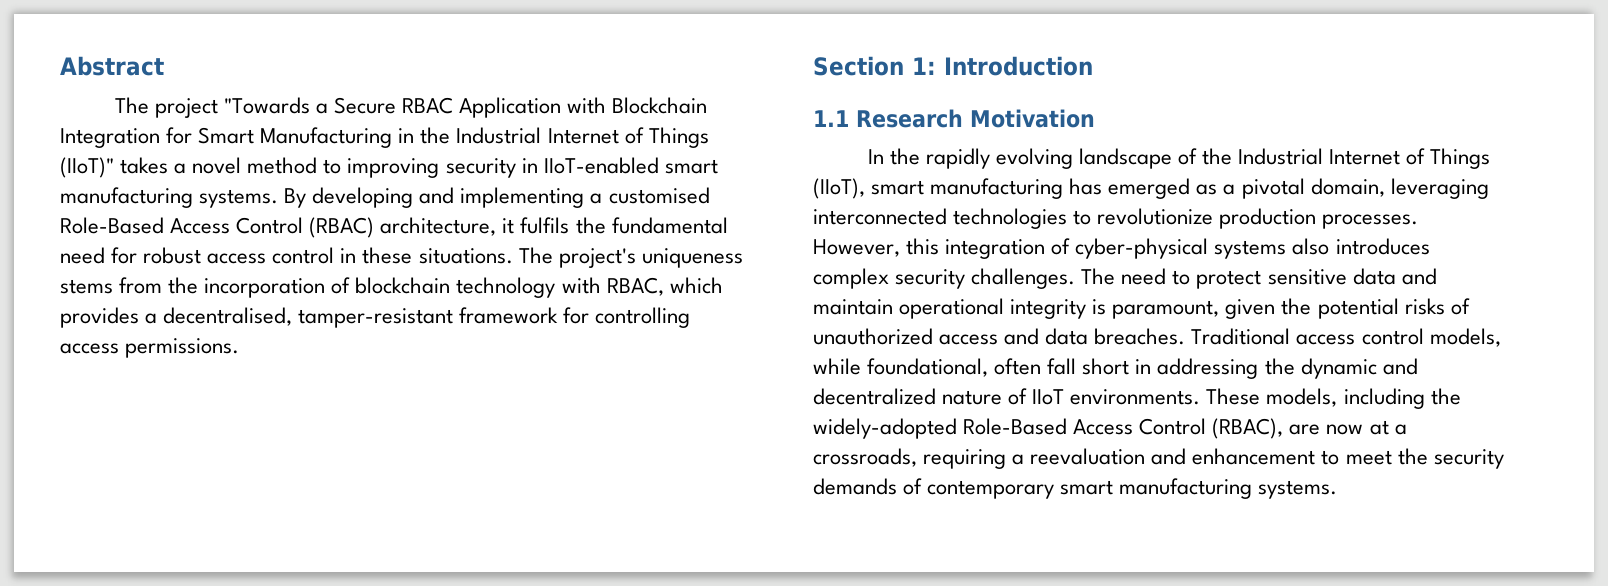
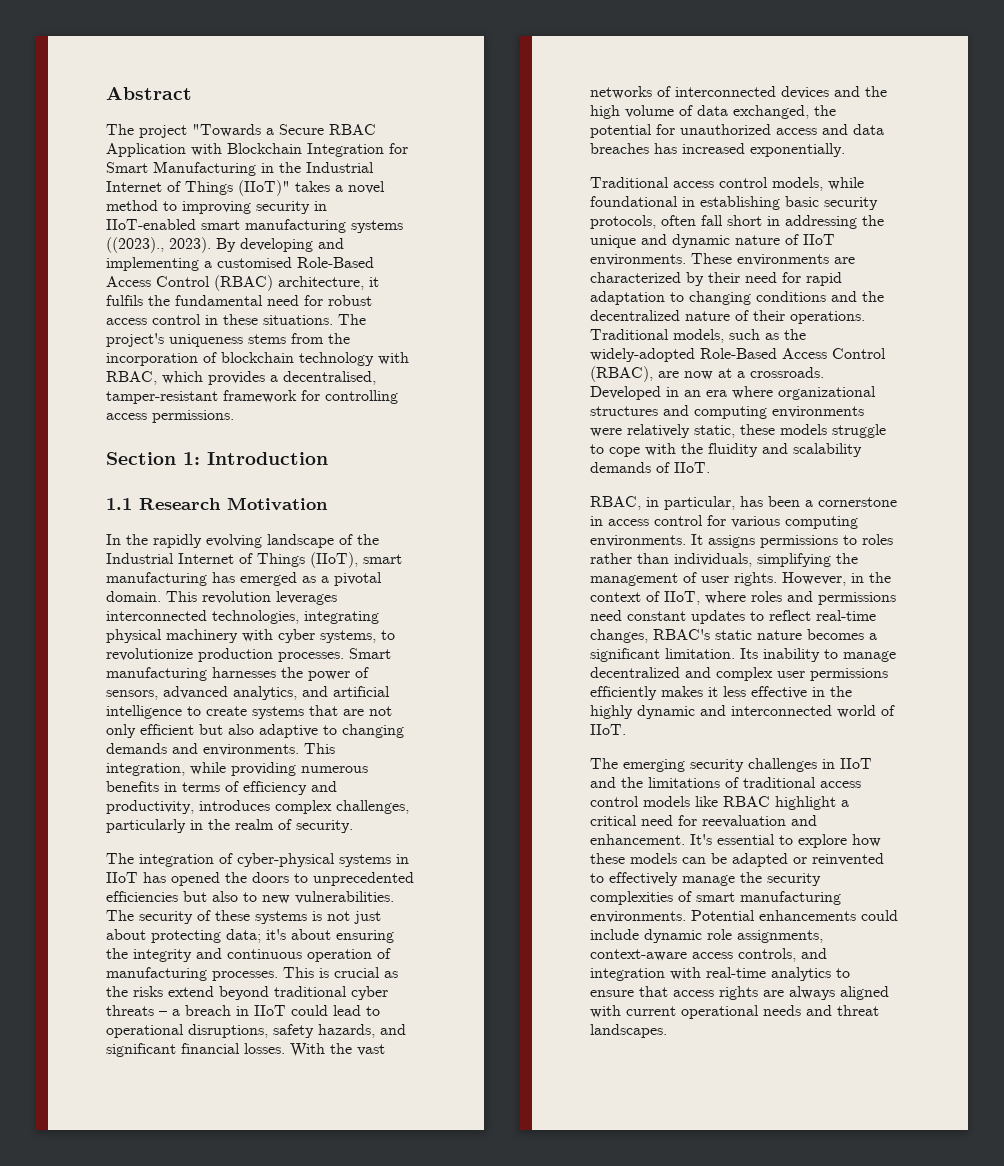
[199,189,279,208] systems. -> [351,220,403,233] [106,237,211,253] systems ((2023)., 2023).
[1310,178,1489,199] [813,208,1419,229] [813,238,1430,259] [813,268,1437,289] [813,298,1470,319] [813,328,1186,345] domain, leveraging interconnected technologies to revolutionize production processes. However, this integration of cyber-physical systems also introduces complex security challenges. The need to protect sensitive data and maintain operational integrity is paramount, given the potential risks of unauthorized access and data breaches. -> [106,591,337,605] [106,610,379,624] [106,629,395,643] [106,648,391,662] [106,667,369,681] [106,686,390,700] [106,705,392,719] [106,724,404,738] [106,743,335,756] [106,762,368,776] [106,781,337,795] [106,800,409,814] [106,819,353,833] [106,853,409,867] [106,872,414,886] [106,891,394,904] [106,910,381,924] [106,929,394,943] [106,948,391,962] [106,967,398,981] [106,986,388,1000] [106,1005,380,1016] [106,1024,406,1038] [106,1043,385,1057] [590,86,887,99] [590,105,836,119] [590,124,884,138] [590,143,845,157] domain. This revolution leverages interconnected technologies, integrating physical machinery with cyber systems, to revolutionize production processes. Smart manufacturing harnesses the power of sensors, advanced analytics, and artificial intelligence to create systems that are not only efficient but also adaptive to changing demands and environments. This integration, while providing numerous benefits in terms of efficiency and productivity, introduces complex challenges, particularly in the realm of security. // The integration of cyber-physical systems in IIoT has opened the doors to unprecedented efficiencies but also to new vulnerabilities. The security of these systems is not just about protecting data; it's about ensuring the integrity and continuous operation of manufacturing processes. This is crucial as the risks extend beyond traditional cyber threats – a breach in IIoT could lead to operational disruptions, safety hazards, and significant financial losses. With the vast networks of interconnected devices and the high volume of data exchanged, the potential for unauthorized access and data breaches has increased exponentially. //
[867,358,989,377] foundational, -> [590,196,878,210] [590,215,656,229] foundational in establishing basic security protocols,
[1300,358,1418,379] [813,388,936,405] dynamic and decentralized -> [590,234,730,248] unique and dynamic
[1266,388,1425,409] models, including -> [737,254,855,266] [590,272,842,286] [590,291,884,305] [590,310,865,324] [590,329,779,343] environments are characterized by their need for rapid adaptation to changing conditions and the decentralized nature of their operations. Traditional models, such as
[813,448,1504,469] [813,478,1338,499] crossroads, requiring a reevaluation and enhancement to meet the security demands of contemporary smart manufacturing systems. -> [750,367,824,378] [590,386,876,400] [590,405,864,419] [590,424,886,438] [590,443,862,457] [590,462,710,473] [590,496,897,510] [590,515,858,529] [590,534,893,548] [590,553,858,567] [590,572,891,586] [590,591,896,605] [590,610,876,624] [590,629,877,643] [590,648,896,662] [590,667,888,681] [590,686,852,700] [590,705,895,719] [590,724,626,735] [590,758,872,772] [590,777,861,788] [590,796,849,810] [590,815,817,828] [590,834,881,848] [590,853,884,867] [590,872,821,886] [590,891,841,905] [590,910,898,923] [590,929,823,943] [590,948,827,962] [590,967,850,981] [590,986,889,1000] [590,1005,879,1019] [590,1024,667,1038] crossroads. Developed in an era where organizational structures and computing environments were relatively static, these models struggle to cope with the fluidity and scalability demands of IIoT. // RBAC, in particular, has been a cornerstone in access control for various computing environments. It assigns permissions to roles rather than individuals, simplifying the management of user rights. However, in the context of IIoT, where roles and permissions need constant updates to reflect real-time changes, RBAC's static nature becomes a significant limitation. Its inability to manage decentralized and complex user permissions efficiently makes it less effective in the highly dynamic and interconnected world of IIoT. // The emerging security challenges in IIoT and the limitations of traditional access control models like RBAC highlight a critical need for reevaluation and enhancement. It's essential to explore how these models can be adapted or reinvented to effectively manage the security complexities of smart manufacturing environments. Potential enhancements could include dynamic role assignments, context-aware access controls, and integration with real-time analytics to ensure that access rights are always aligned with current operational needs and threat landscapes.

